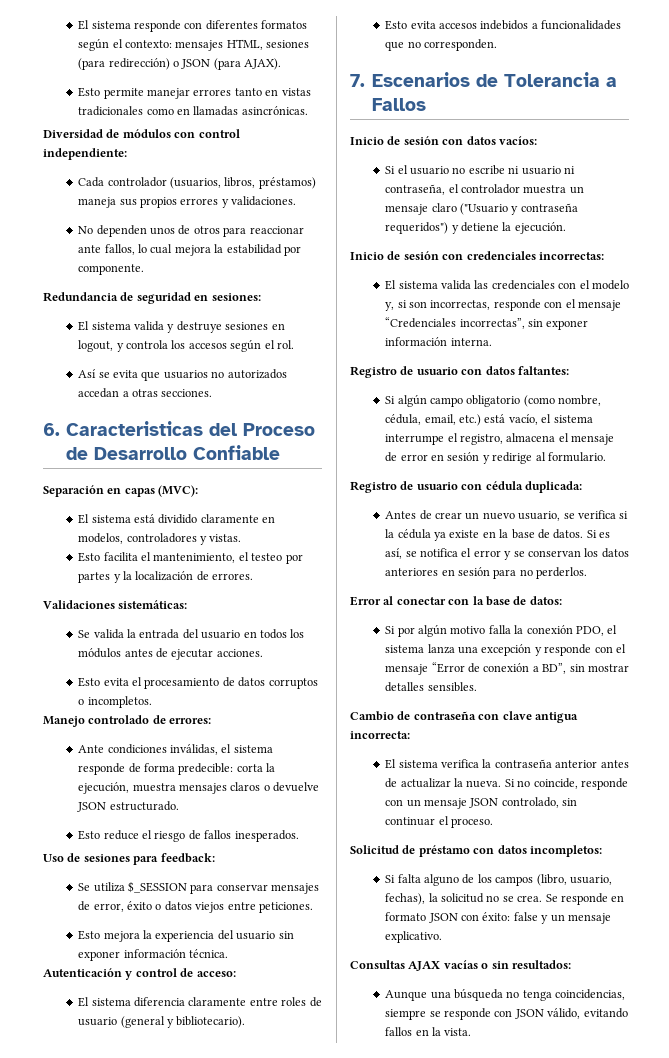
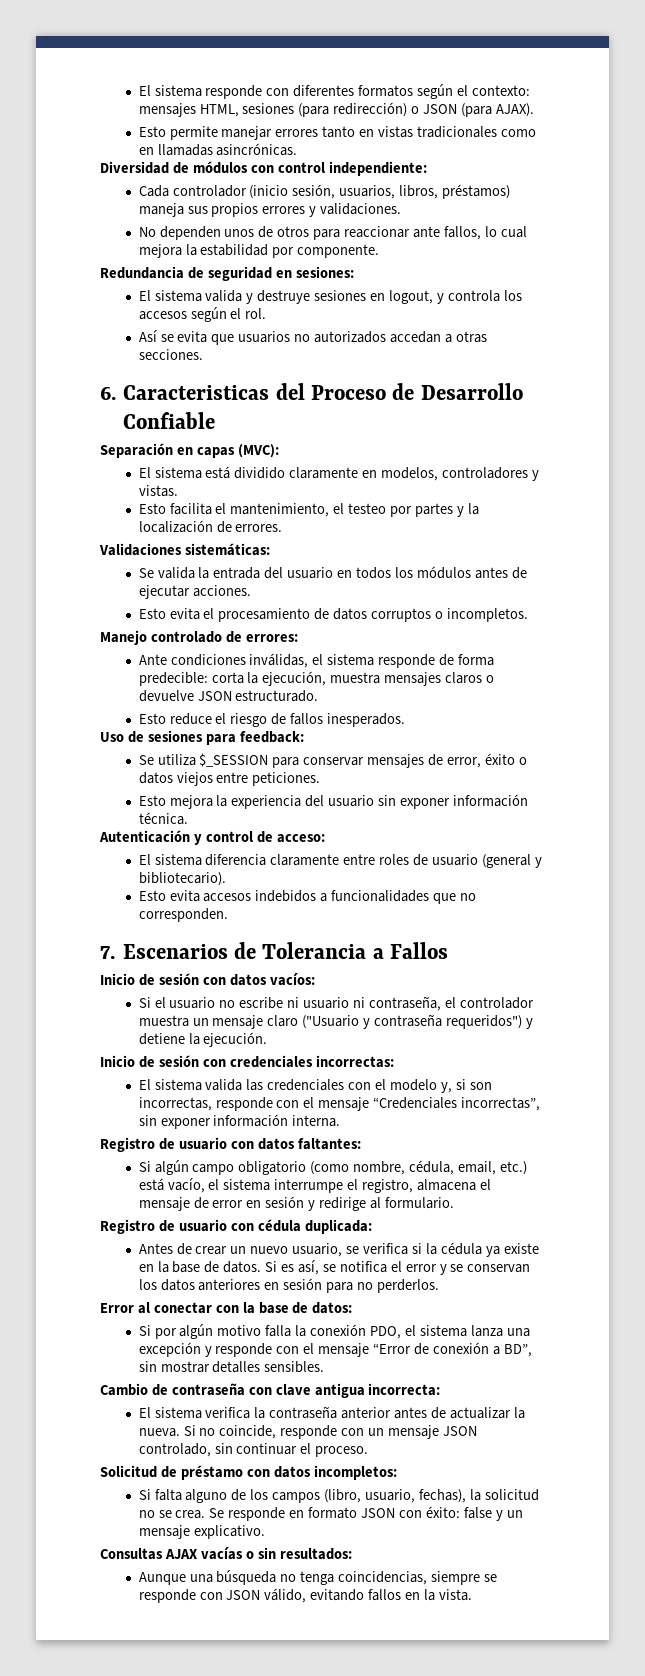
[170,177,222,189] (usuarios, -> [249,184,396,199] (inicio sesión, usuarios,

